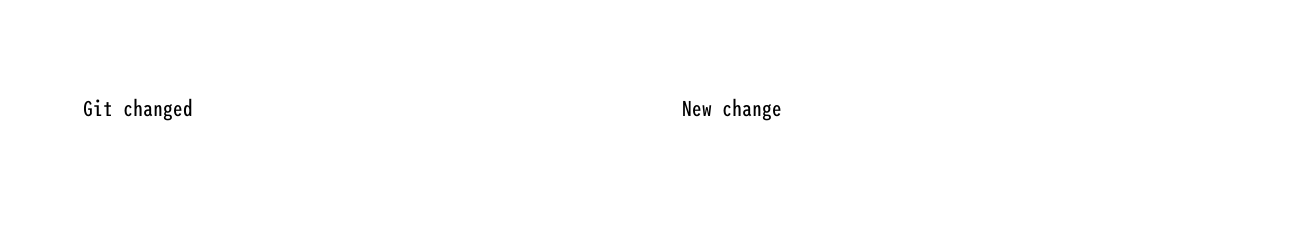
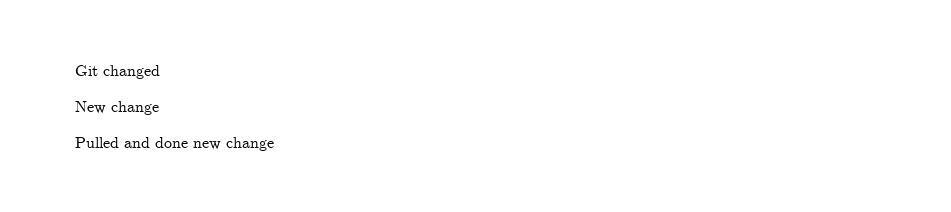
(782, 109) none -> [75,137,274,151] // Pulled and done new change

